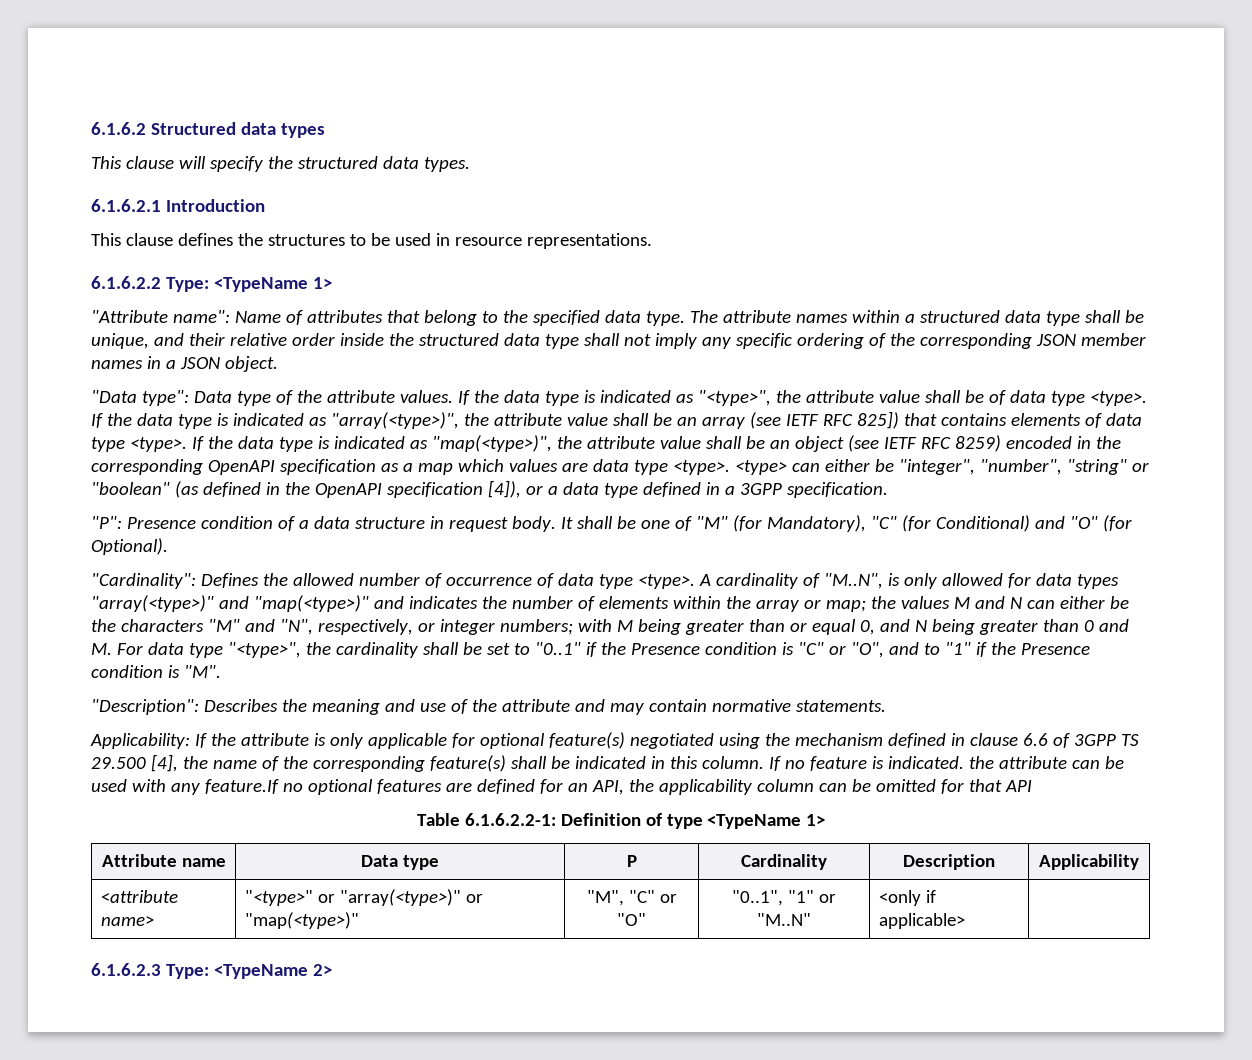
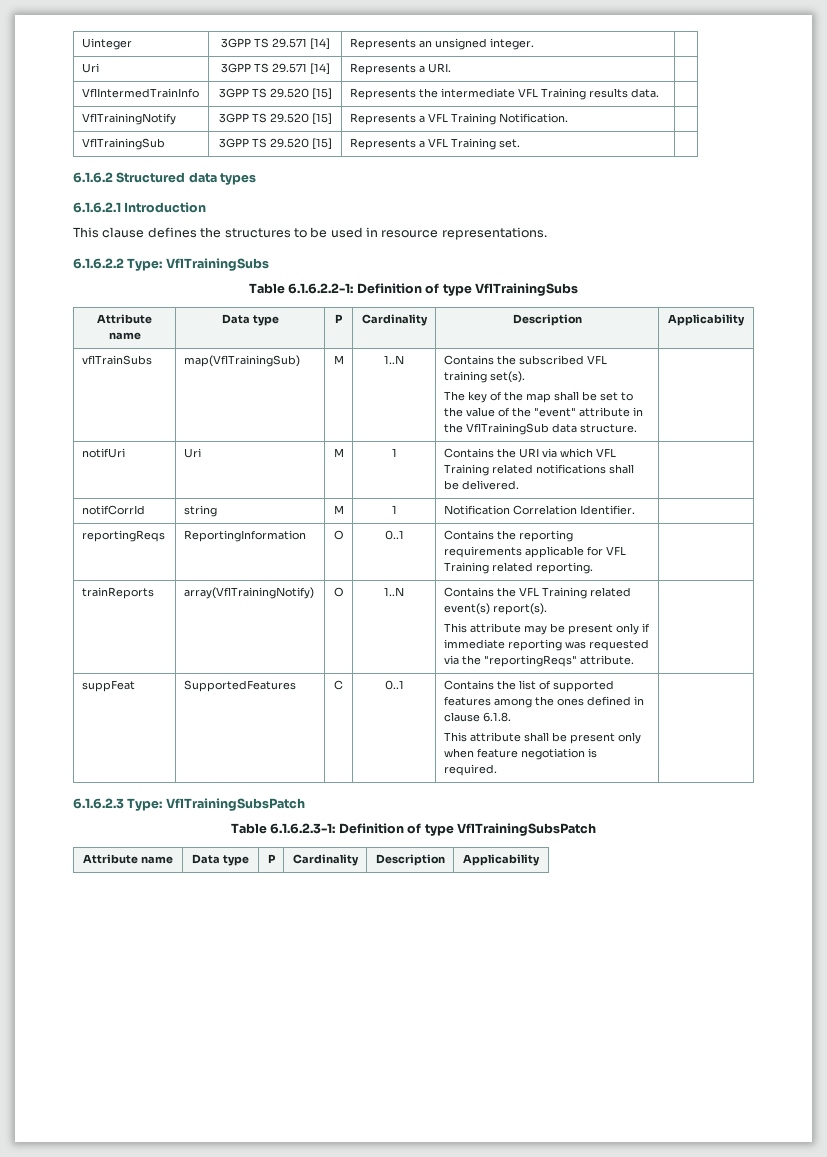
[91,122,325,138] [91,156,470,172] 6.1.6.2 Structured data types // This clause will specify the structured data types. -> [81,38,132,50] [220,38,330,50] [349,38,534,50] [81,63,99,73] [220,63,330,75] [349,63,451,75] [81,88,199,98] [218,88,332,100] [349,88,659,100] [81,113,176,125] [218,113,332,125] [349,113,568,125] [81,138,165,150] [218,138,332,150] [349,138,520,150] [73,172,257,185] Uinteger | 3GPP TS 29.571 [14] | Represents an unsigned integer. | // Uri | 3GPP TS 29.571 [14] | Represents a URI. | // VflIntermedTrainInfo | 3GPP TS 29.520 [15] | Represents the intermediate VFL Training results data. | // VflTrainingNotify | 3GPP TS 29.520 [15] | Represents a VFL Training Notification. | // VflTrainingSub | 3GPP TS 29.520 [15] | Represents a VFL Training set. | // 6.1.6.2 Structured data types
[213,277,332,292] [91,310,1144,326] [91,333,1146,349] [91,356,278,372] [91,390,1147,406] [91,411,1142,429] [91,435,1121,452] [91,459,1149,475] [91,480,888,498] [91,515,1132,532] [91,538,168,555] [91,573,1119,589] [91,595,1129,612] [91,619,1129,635] [91,642,1090,658] [91,665,221,678] [91,699,886,715] [90,732,1139,749] [91,754,1124,772] [91,779,1032,795] <TypeName 1> // "Attribute name": Name of attributes that belong to the specified data type. The attribute names within a structured data type shall be unique, and their relative order inside the structured data type shall not imply any specific ordering of the corresponding JSON member names in a JSON object. // "Data type": Data type of the attribute values. If the data type is indicated as "<type>", the attribute value shall be of data type <type>. If the data type is indicated as "array(<type>)", the attribute value shall be an array (see IETF RFC 825]) that contains elements of data type <type>. If the data type is indicated as "map(<type>)", the attribute value shall be an object (see IETF RFC 8259) encoded in the corresponding OpenAPI specification as a map which values are data type <type>. <type> can either be "integer", "number", "string" or "boolean" (as defined in the OpenAPI specification [4]), or a data type defined in a 3GPP specification. // "P": Presence condition of a data structure in request body. It shall be one of "M" (for Mandatory), "C" (for Conditional) and "O" (for Optional). // "Cardinality": Defines the allowed number of occurrence of data type <type>. A cardinality of "M..N", is only allowed for data types "array(<type>)" and "map(<type>)" and indicates the number of elements within the array or map; the values M and N can either be the characters "M" and "N", respectively, or integer numbers; with M being greater than or equal 0, and N being greater than 0 and M. For data type "<type>", the cardinality shall be set to "0..1" if the Presence condition is "C" or "O", and to "1" if the Presence condition is "M". // "Description": Describes the meaning and use of the attribute and may contain normative statements. // Applicability: If the attribute is only applicable for optional feature(s) negotiated using the mechanism defined in clause 6.6 of 3GPP TS 29.500 [4], the name of the corresponding feature(s) shall be indicated in this column. If no feature is indicated. the attribute can be used with any feature.If no optional features are defined for an API, the applicability column can be omitted for that API -> [165,258,269,271] VflTrainingSubs
[707,814,826,829] <TypeName 1> -> [474,283,578,296] VflTrainingSubs
[101,890,179,903] [101,916,155,926] [245,889,484,906] [245,912,360,929] [586,890,677,906] [617,913,646,926] [732,890,836,906] [757,913,811,926] [879,890,937,906] [879,913,966,929] [91,963,332,979] <attribute name> | "<type>" or "array(<type>)" or "map(<type>)" | "M", "C" or "O" | "0..1", "1" or "M..N" | <only if applicable> | // 6.1.6.2.3 Type: <TypeName 2> -> [81,355,152,365] [183,355,300,367] [333,355,344,364] [384,355,404,364] [443,355,607,365] [443,371,525,383] [443,391,633,403] [443,407,643,417] [443,423,637,435] [81,448,125,458] [183,448,201,458] [333,448,344,457] [391,448,397,457] [443,448,616,458] [443,464,634,476] [443,480,519,490] [81,505,145,515] [183,505,217,517] [333,505,344,514] [391,505,397,514] [443,505,635,515] [81,530,165,542] [183,530,306,542] [333,530,344,540] [384,530,404,540] [443,530,573,542] [443,546,626,558] [443,562,593,574] [81,587,154,599] [183,587,314,599] [333,587,344,597] [384,587,404,596] [443,587,631,599] [443,603,547,615] [443,623,650,635] [443,639,649,651] [443,655,634,667] [81,680,135,692] [183,680,296,692] [334,680,343,690] [384,680,404,690] [443,680,614,692] [443,696,644,708] [443,712,511,722] [443,732,641,744] [443,748,597,760] [443,764,497,776] [73,798,305,811] [231,823,596,836] [83,854,173,864] [192,854,249,866] [267,854,276,863] [292,854,359,866] [375,854,445,866] [463,854,540,866] vflTrainSubs | map(VflTrainingSub) | M | 1..N | Contains the subscribed VFL training set(s). // The key of the map shall be set to the value of the "event" attribute in the VflTrainingSub data structure. | // notifUri | Uri | M | 1 | Contains the URI via which VFL Training related notifications shall be delivered. | // notifCorrId | string | M | 1 | Notification Correlation Identifier. | // reportingReqs | ReportingInformation | O | 0..1 | Contains the reporting requirements applicable for VFL Training related reporting. | // trainReports | array(VflTrainingNotify) | O | 1..N | Contains the VFL Training related event(s) report(s). // This attribute may be present only if immediate reporting was requested via the "reportingReqs" attribute. | // suppFeat | SupportedFeatures | C | 0..1 | Contains the list of supported features among the ones defined in clause 6.1.8. // This attribute shall be present only when feature negotiation is required. | // 6.1.6.2.3 Type: VflTrainingSubsPatch // Table 6.1.6.2.3-1: Definition of type VflTrainingSubsPatch // Attribute name | Data type | P | Cardinality | Description | Applicability

